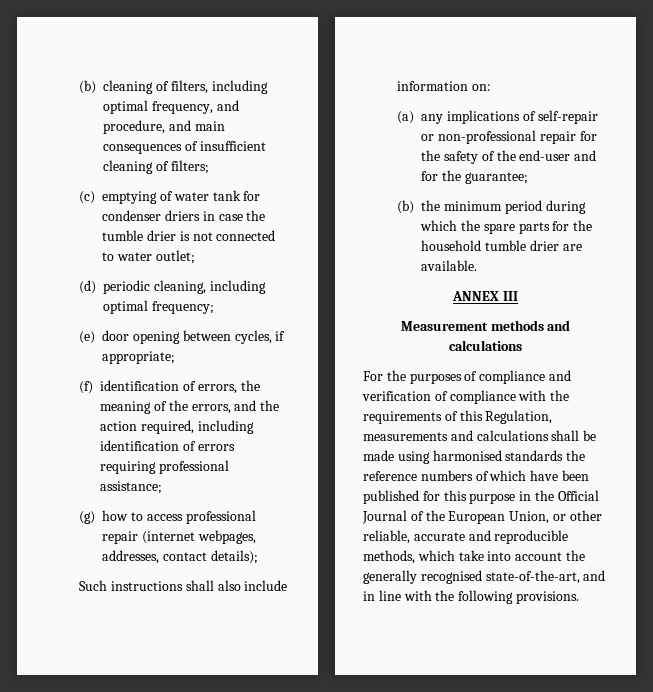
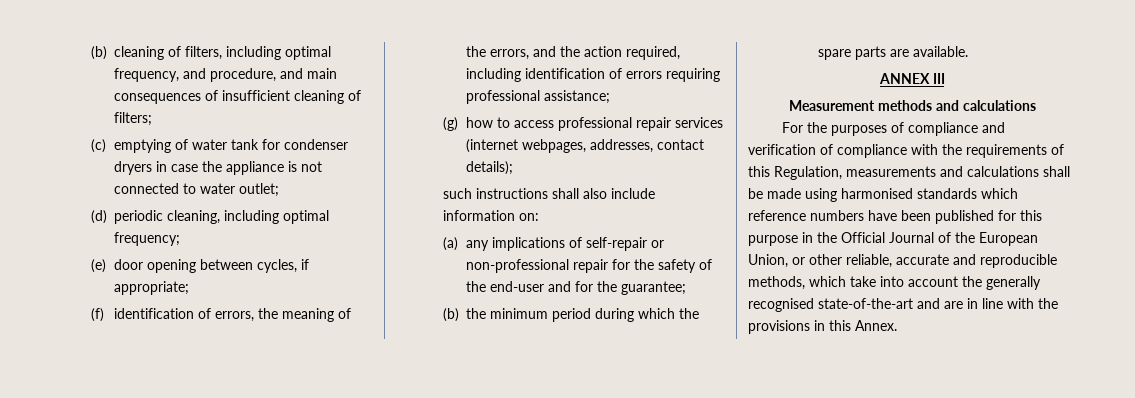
[165,210,201,221] driers -> [114,161,153,175] dryers
[102,230,177,241] tumble drier -> [226,161,285,175] appliance
(139, 537) none -> [675,117,724,128] services
[79,580,108,591] Such -> [442,188,472,199] such
[552,220,593,231] [421,240,559,251] for the household tumble drier -> (887, 53) none
[566,450,586,461] the -> [981,188,1018,199] which
[475,470,527,481] of which -> (864, 215) none
[485,570,606,584] state-of-the-art, and -> [818,298,963,309] state-of-the-art and are
[458,590,579,604] following provisions. -> [748,320,897,334] provisions in this Annex.

